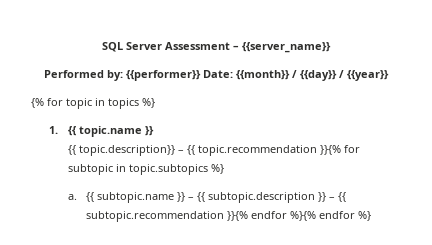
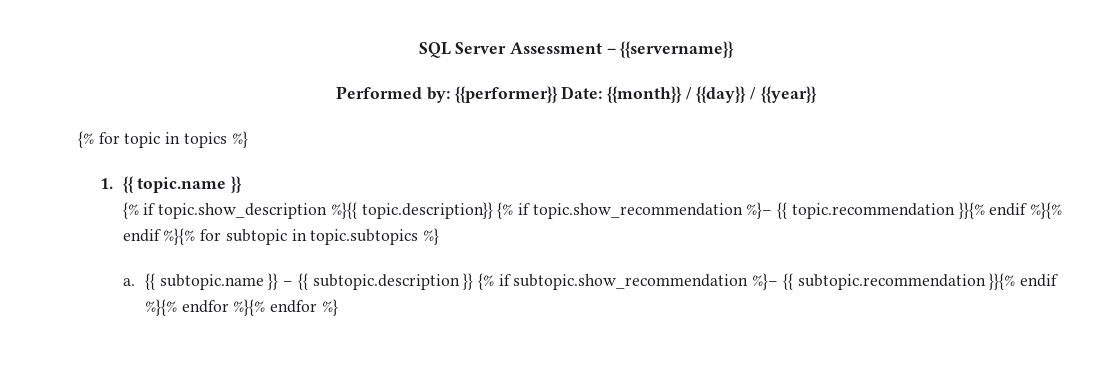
[242,42,331,53] {{server_name}} -> [620,41,735,58] {{servername}}
[67,145,341,156] {{ topic.description}} – {{ topic.recommendation }}{% -> [122,202,1063,219] [122,228,196,245] {% if topic.show_description %}{{ topic.description}} {% if topic.show_recommendation %}– {{ topic.recommendation }}{% endif %}{% endif %}{%
[328,197,335,200] – -> [477,273,779,290] {% if subtopic.show_recommendation %}–
(248, 216) none -> [1020,274,1059,287] [144,299,177,316] endif %}{%

